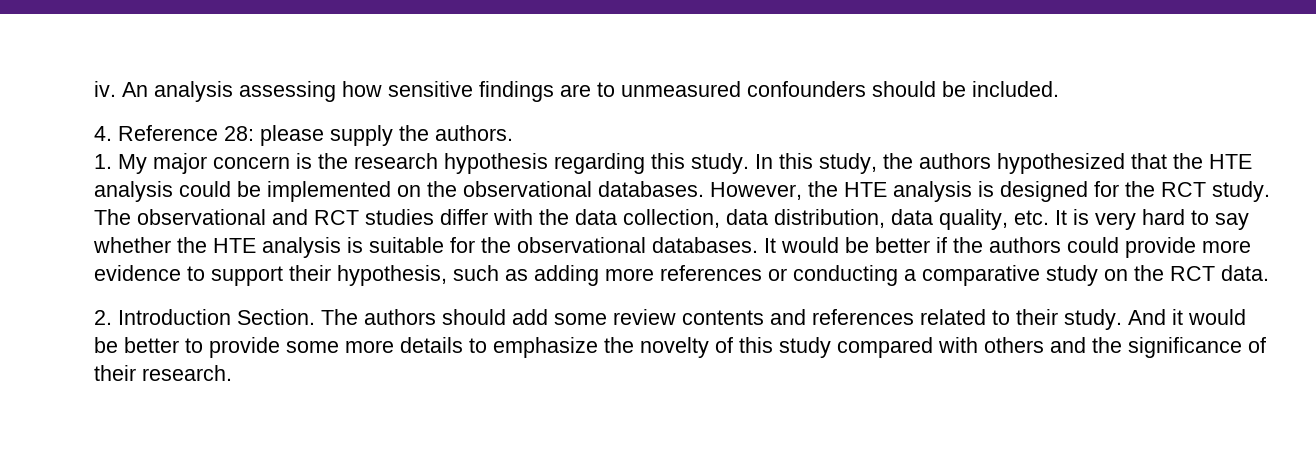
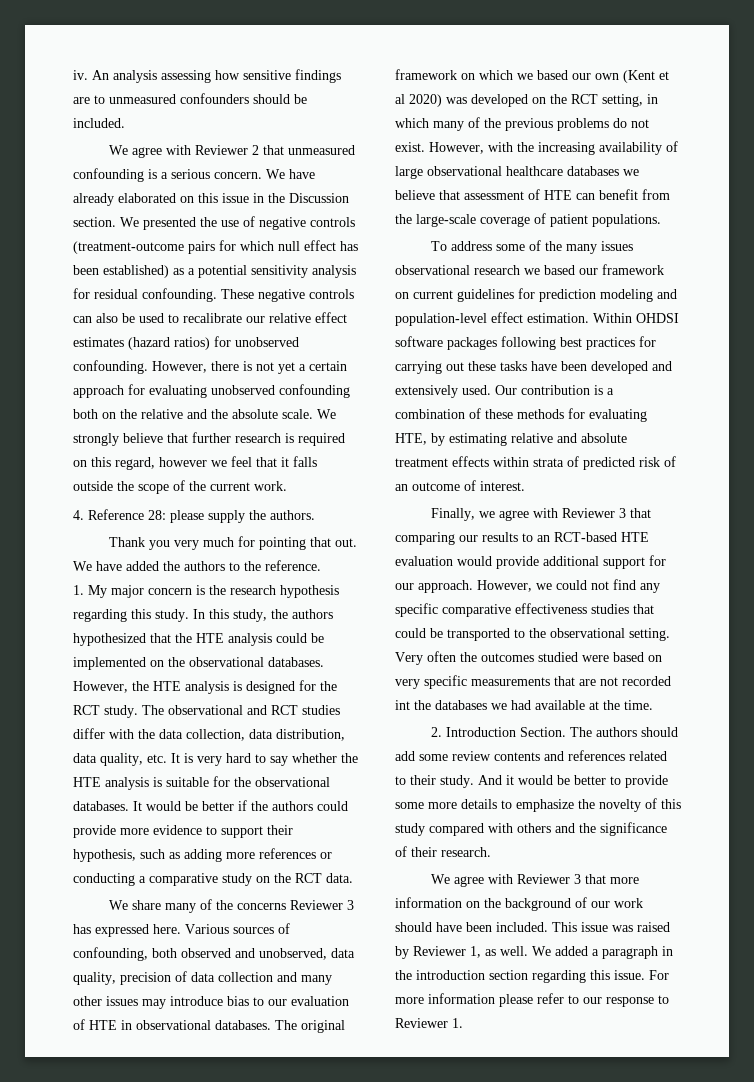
(1059, 89) none -> [109,145,356,158] [73,168,315,182] [73,193,349,206] [73,216,355,230] [73,240,358,254] [73,265,356,278] [73,288,354,302] [73,312,347,323] [73,336,299,350] [73,360,347,374] [73,384,350,398] [73,409,336,419] [73,432,345,446] [73,456,317,470] [73,480,287,494] // We agree with Reviewer 2 that unmeasured confounding is a serious concern. We have already elaborated on this issue in the Discussion section. We presented the use of negative controls (treatment-outcome pairs for which null effect has been established) as a potential sensitivity analysis for residual confounding. These negative controls can also be used to recalibrate our relative effect estimates (hazard ratios) for unobserved confounding. However, there is not yet a certain approach for evaluating unobserved confounding both on the relative and the absolute scale. We strongly believe that further research is required on this regard, however we feel that it falls outside the scope of the current work.
(513, 133) none -> [109,536,358,550] [73,560,321,571] // Thank you very much for pointing that out. We have added the authors to the reference.
(1269, 273) none -> [109,899,355,913] [73,923,290,937] [73,947,355,961] [73,971,332,985] [73,996,349,1009] [73,1019,345,1033] [395,69,669,83] [395,94,658,107] [395,117,649,131] [395,141,678,155] [395,166,639,179] [395,189,670,200] [395,213,661,227] [431,240,634,254] [395,264,664,275] [395,288,677,302] [395,312,679,326] [395,336,656,350] [395,361,672,374] [395,385,614,398] [395,408,647,422] [395,433,627,446] [395,456,676,470] [395,480,525,491] [431,508,652,521] [395,532,649,545] [395,555,666,569] [395,579,660,593] [395,603,654,617] [395,628,670,641] [395,651,662,665] [395,675,671,689] [395,700,653,710] // We share many of the concerns Reviewer 3 has expressed here. Various sources of confounding, both observed and unobserved, data quality, precision of data collection and many other issues may introduce bias to our evaluation of HTE in observational databases. The original framework on which we based our own (Kent et al 2020) was developed on the RCT setting, in which many of the previous problems do not exist. However, with the increasing availability of large observational healthcare databases we believe that assessment of HTE can benefit from the large-scale coverage of patient populations. // To address some of the many issues observational research we based our framework on current guidelines for prediction modeling and population-level effect estimation. Within OHDSI software packages following best practices for carrying out these tasks have been developed and extensively used. Our contribution is a combination of these methods for evaluating HTE, by estimating relative and absolute treatment effects within strata of predicted risk of an outcome of interest. // Finally, we agree with Reviewer 3 that comparing our results to an RCT-based HTE evaluation would provide additional support for our approach. However, we could not find any specific comparative effectiveness studies that could be transported to the observational setting. Very often the outcomes studied were based on very specific measurements that are not recorded int the databases we had available at the time.
(232, 373) none -> [431,874,640,887] [395,897,643,911] [395,922,670,932] [395,946,673,959] [395,970,669,983] [395,993,669,1007] [395,1018,463,1028] // We agree with Reviewer 3 that more information on the background of our work should have been included. This issue was raised by Reviewer 1, as well. We added a paragraph in the introduction section regarding this issue. For more information please refer to our response to Reviewer 1.

